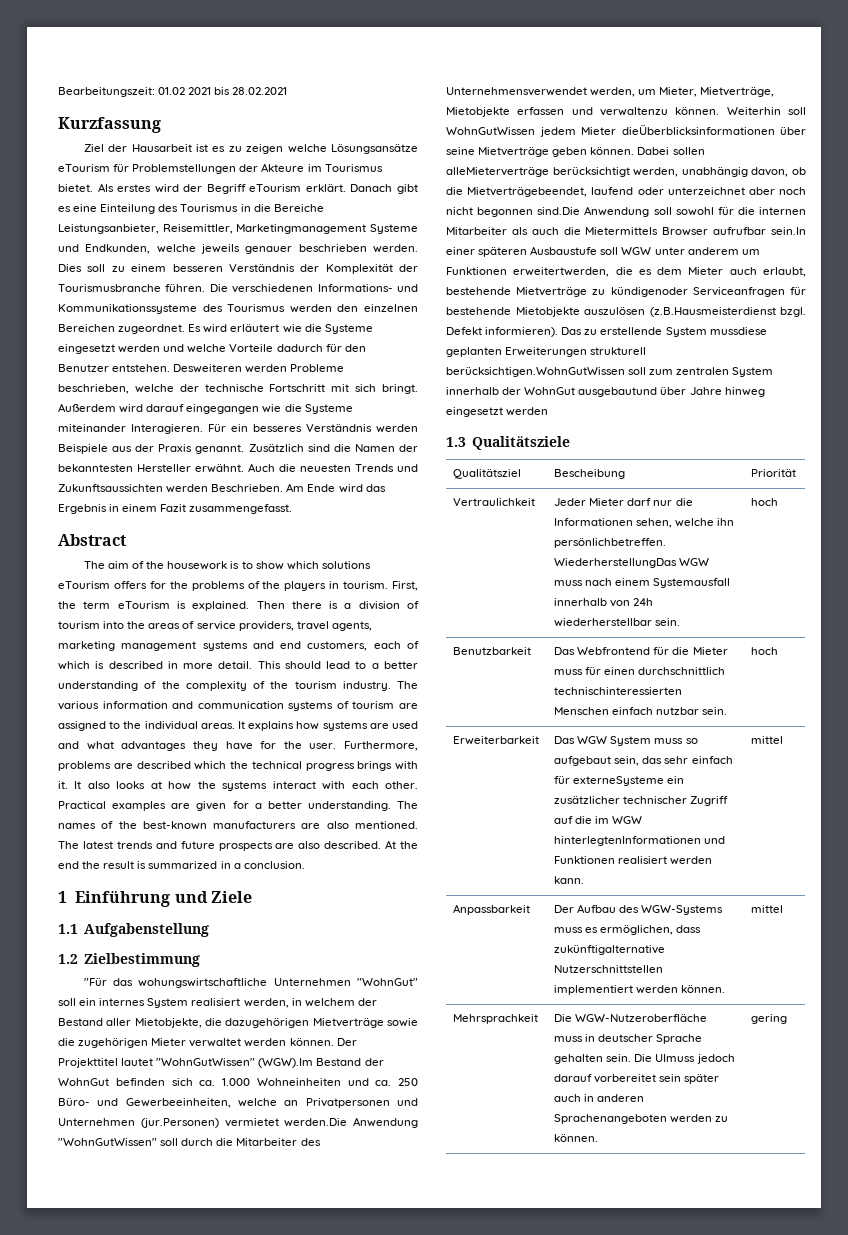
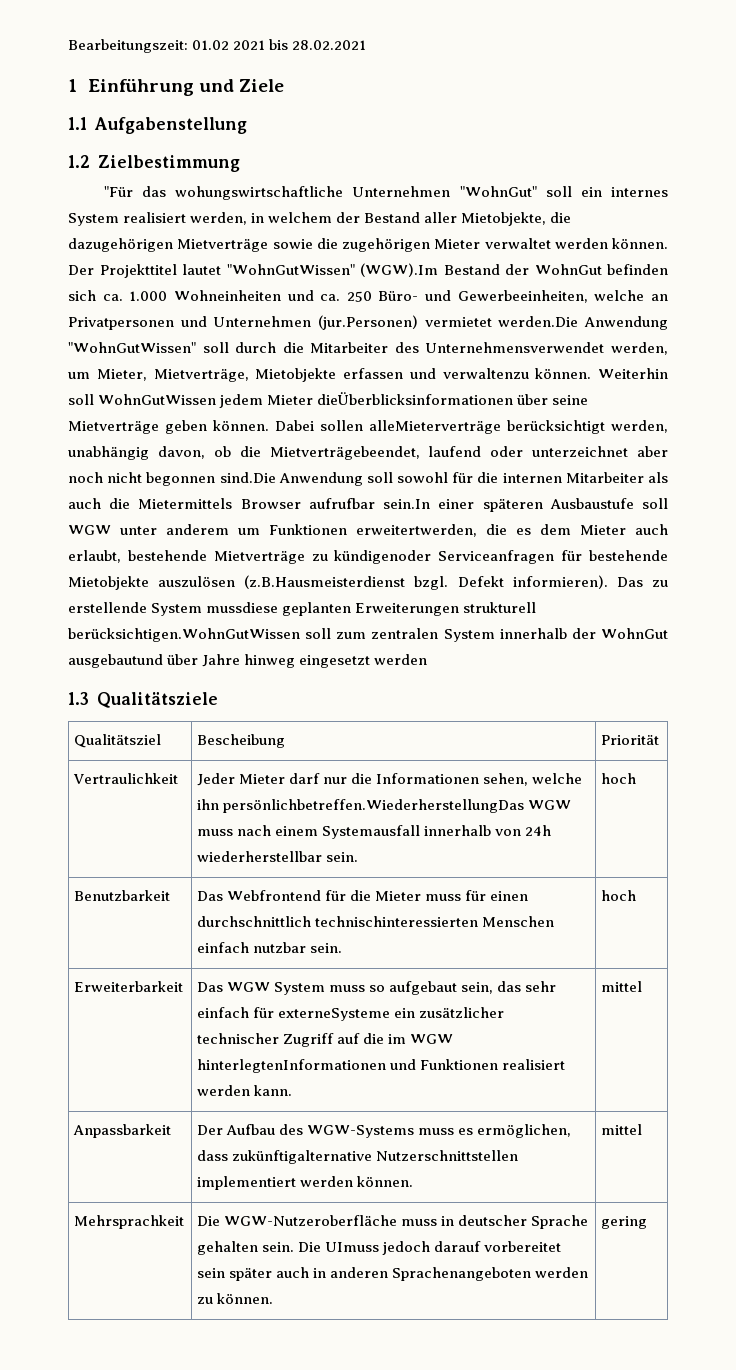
[58,117,161,133] [83,144,418,154] [58,163,383,174] [58,183,418,194] [58,204,324,214] [58,224,419,234] [58,244,419,254] [58,264,418,274] [58,284,418,293] [58,304,418,314] [58,324,373,334] [58,344,366,354] [58,364,345,373] [58,384,418,394] [58,403,353,414] [58,424,418,434] [58,444,418,454] [58,463,418,473] [58,483,386,493] [58,504,293,514] [58,534,127,546] [83,561,371,570] [58,581,418,591] [58,601,420,611] [58,621,372,631] [58,641,419,651] [58,661,418,670] [58,681,418,691] [58,701,418,711] [58,721,418,731] [58,741,418,751] [58,761,418,771] [58,781,418,791] [58,801,418,811] [58,821,418,830] [58,840,418,851] [58,861,305,869] // Kurzfassung // Ziel der Hausarbeit ist es zu zeigen welche Lösungsansätze eTourism für Problemstellungen der Akteure im Tourismus bietet. Als erstes wird der Begriff eTourism erklärt. Danach gibt es eine Einteilung des Tourismus in die Bereiche Leistungsanbieter, Reisemittler, Marketingmanagement Systeme und Endkunden, welche jeweils genauer beschrieben werden. Dies soll zu einem besseren Verständnis der Komplexität der Tourismusbranche führen. Die verschiedenen Informations- und Kommunikationssysteme des Tourismus werden den einzelnen Bereichen zugeordnet. Es wird erläutert wie die Systeme eingesetzt werden und welche Vorteile dadurch für den Benutzer entstehen. Desweiteren werden Probleme beschrieben, welche der technische Fortschritt mit sich bringt. Außerdem wird darauf eingegangen wie die Systeme miteinander Interagieren. Für ein besseres Verständnis werden Beispiele aus der Praxis genannt. Zusätzlich sind die Namen der bekanntesten Hersteller erwähnt. Auch die neuesten Trends und Zukunftsaussichten werden Beschrieben. Am Ende wird das Ergebnis in einem Fazit zusammengefasst. // Abstract // The aim of the housework is to show which solutions eTourism offers for the problems of the players in tourism. First, the term eTourism is explained. Then there is a division of tourism into the areas of service providers, travel agents, marketing management systems and end customers, each of which is described in more detail. This should lead to a better understanding of the complexity of the tourism industry. The various information and communication systems of tourism are assigned to the individual areas. It explains how systems are used and what advantages they have for the user. Furthermore, problems are described which the technical progress brings with it. It also looks at how the systems interact with each other. Practical examples are given for a better understanding. The names of the best-known manufacturers are also mentioned. The latest trends and future prospects are also described. At the end the result is summarized in a conclusion. -> (367, 45) none

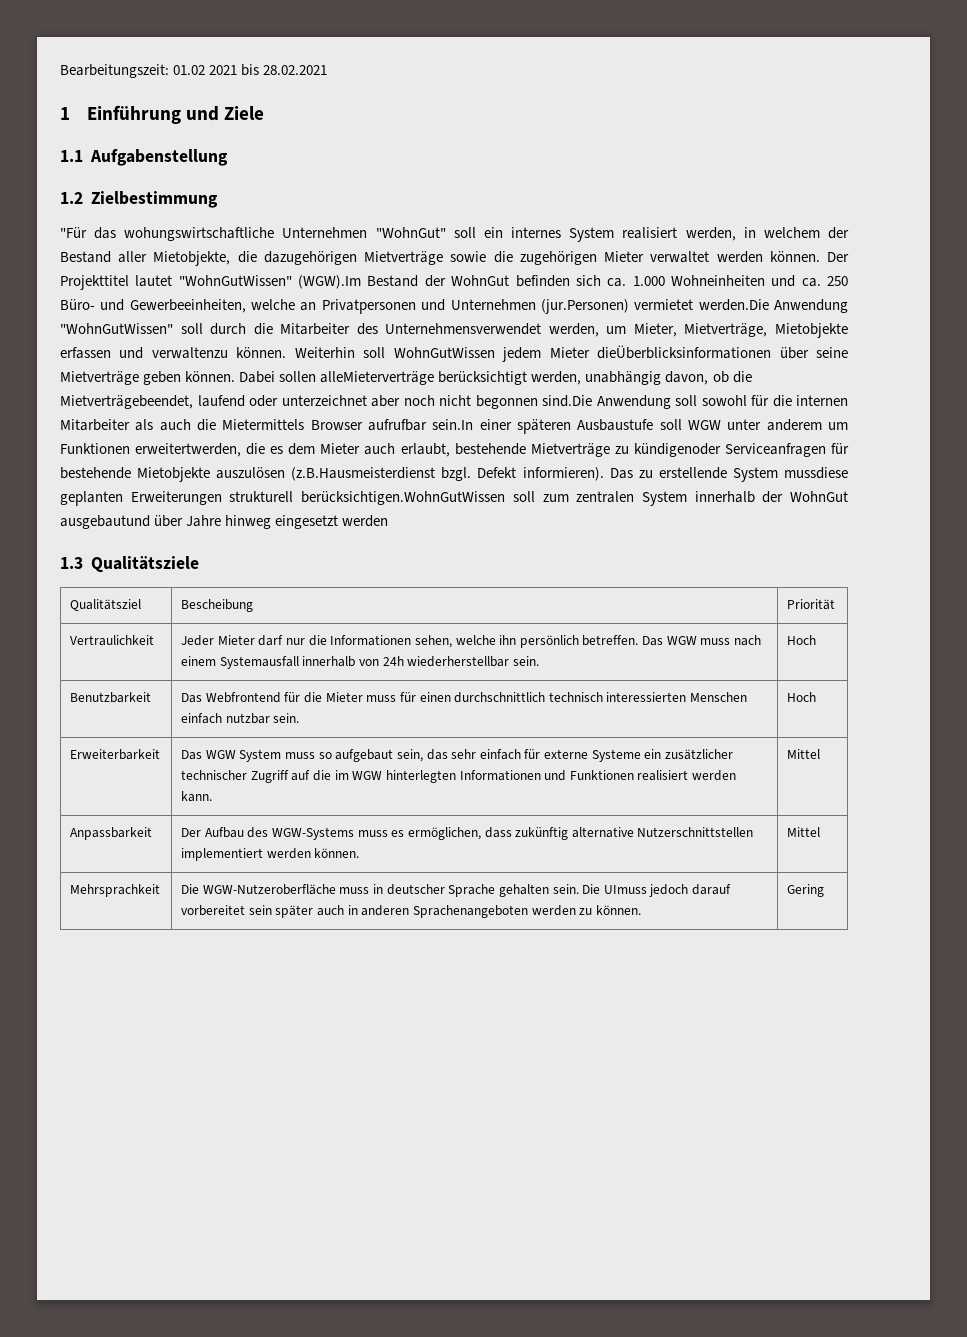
[223,799,525,813] persönlichbetreffen.WiederherstellungDas -> [519,635,664,648] persönlich betreffen. Das
[601,773,637,784] hoch -> [787,635,817,645] Hoch
[315,916,479,927] technischinteressierten -> [548,692,687,702] technisch interessierten
[601,890,637,901] hoch -> [787,692,817,702] Hoch
[278,1008,391,1021] externeSysteme -> [544,749,641,762] externe Systeme
[197,1059,387,1073] hinterlegtenInformationen -> [385,770,541,783] hinterlegten Informationen
[601,981,643,992] mittel -> [787,749,821,759] Mittel
[232,1150,373,1164] zukünftigalternative -> [515,827,634,840] zukünftig alternative
[601,1124,643,1135] mittel -> [787,827,821,837] Mittel
[601,1216,648,1229] gering -> [787,884,825,897] Gering

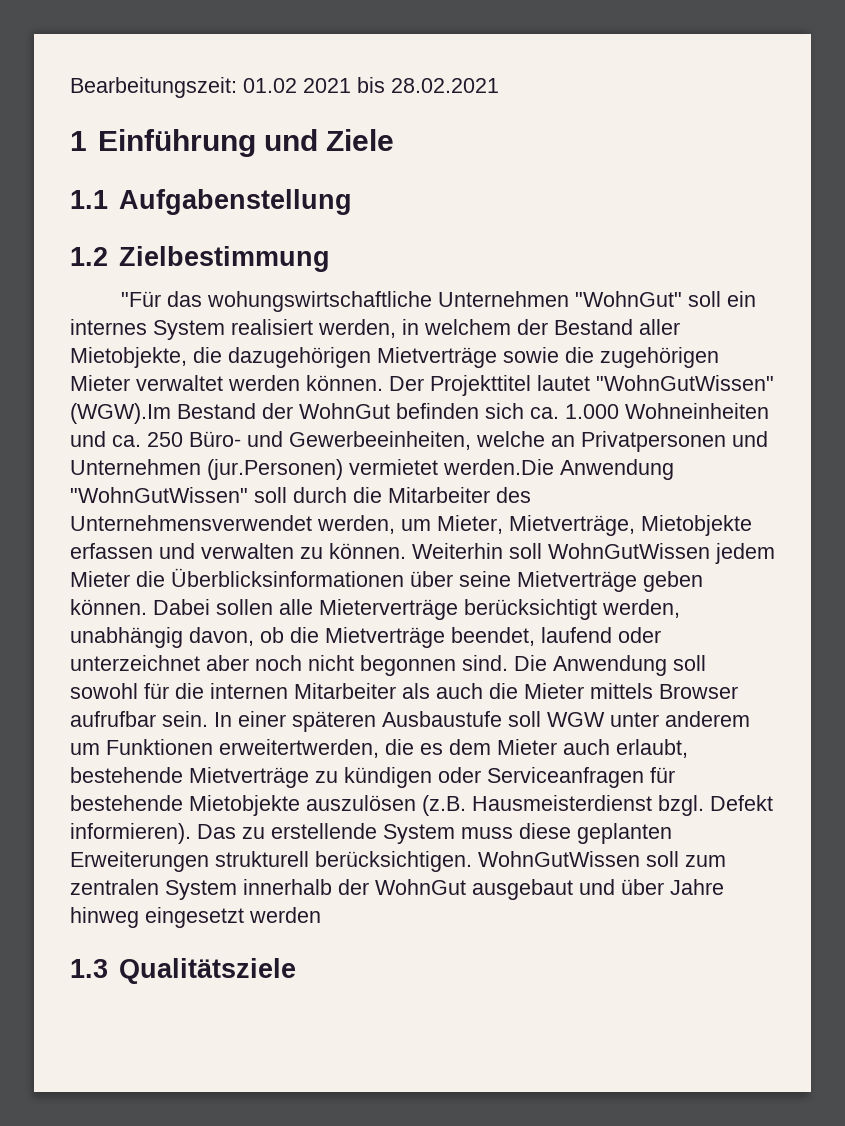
[151,347,228,359] verwaltenzu -> [201,543,323,559] verwalten zu
[597,345,772,359] dieÜberblicksinformationen -> [136,568,404,587] die Überblicksinformationen
[320,371,435,385] alleMieterverträge -> [279,599,458,620] alle Mieterverträge
[60,395,193,409] Mietverträgebeendet, -> [325,627,535,648] Mietverträge beendet,
[542,395,592,407] sind.Die -> [462,655,547,671] sind. Die
[222,419,474,431] Mietermittels Browser aufrufbar sein.In -> [524,683,738,699] [70,711,232,727] Mieter mittels Browser aufrufbar sein. In
[633,443,721,457] kündigenoder -> [344,767,481,788] kündigen oder
[291,467,436,481] (z.B.Hausmeisterdienst -> [422,795,652,816] (z.B. Hausmeisterdienst
[784,467,849,479] mussdiese -> [461,823,571,839] muss diese
[301,491,506,505] berücksichtigen.WohnGutWissen -> [315,851,640,872] berücksichtigen. WohnGutWissen
[60,515,150,529] ausgebautund -> [472,879,615,900] ausgebaut und
[70,599,142,611] [181,599,254,612] [787,599,836,610] [70,635,155,646] [181,635,762,648] [181,656,539,669] [787,635,817,645] [70,692,152,703] [181,692,748,703] [181,713,300,724] [787,692,817,702] [70,749,161,760] [181,749,734,762] [181,770,737,783] [181,791,213,802] [787,749,821,759] [70,827,153,840] [181,827,754,840] [181,848,360,861] [787,827,821,837] [70,884,161,897] [181,884,732,897] [181,905,641,918] [787,884,825,897] // Qualitätsziel | Bescheibung | Priorität // Vertraulichkeit | Jeder Mieter darf nur die Informationen sehen, welche ihn persönlich betreffen. Das WGW muss nach einem Systemausfall innerhalb von 24h wiederherstellbar sein. | Hoch // Benutzbarkeit | Das Webfrontend für die Mieter muss für einen durchschnittlich technisch interessierten Menschen einfach nutzbar sein. | Hoch // Erweiterbarkeit | Das WGW System muss so aufgebaut sein, das sehr einfach für externe Systeme ein zusätzlicher technischer Zugriff auf die im WGW hinterlegten Informationen und Funktionen realisiert werden kann. | Mittel // Anpassbarkeit | Der Aufbau des WGW-Systems muss es ermöglichen, dass zukünftig alternative Nutzerschnittstellen implementiert werden können. | Mittel // Mehrsprachkeit | Die WGW-Nutzeroberfläche muss in deutscher Sprache gehalten sein. Die UImuss jedoch darauf vorbereitet sein später auch in anderen Sprachenangeboten werden zu können. | Gering -> (296, 971) none

